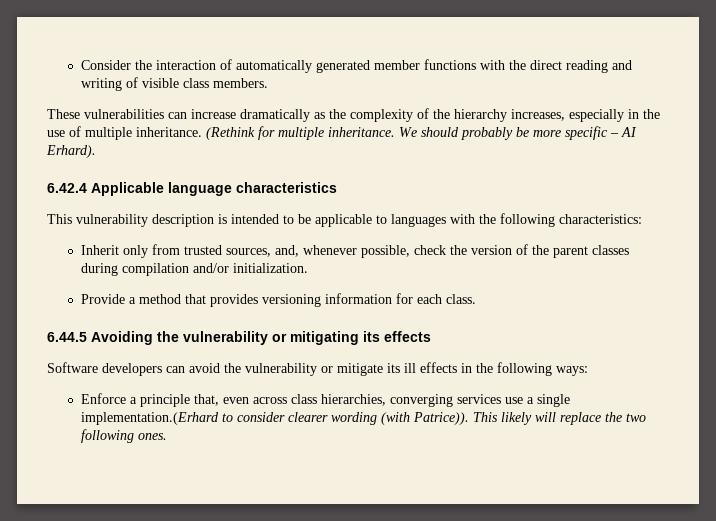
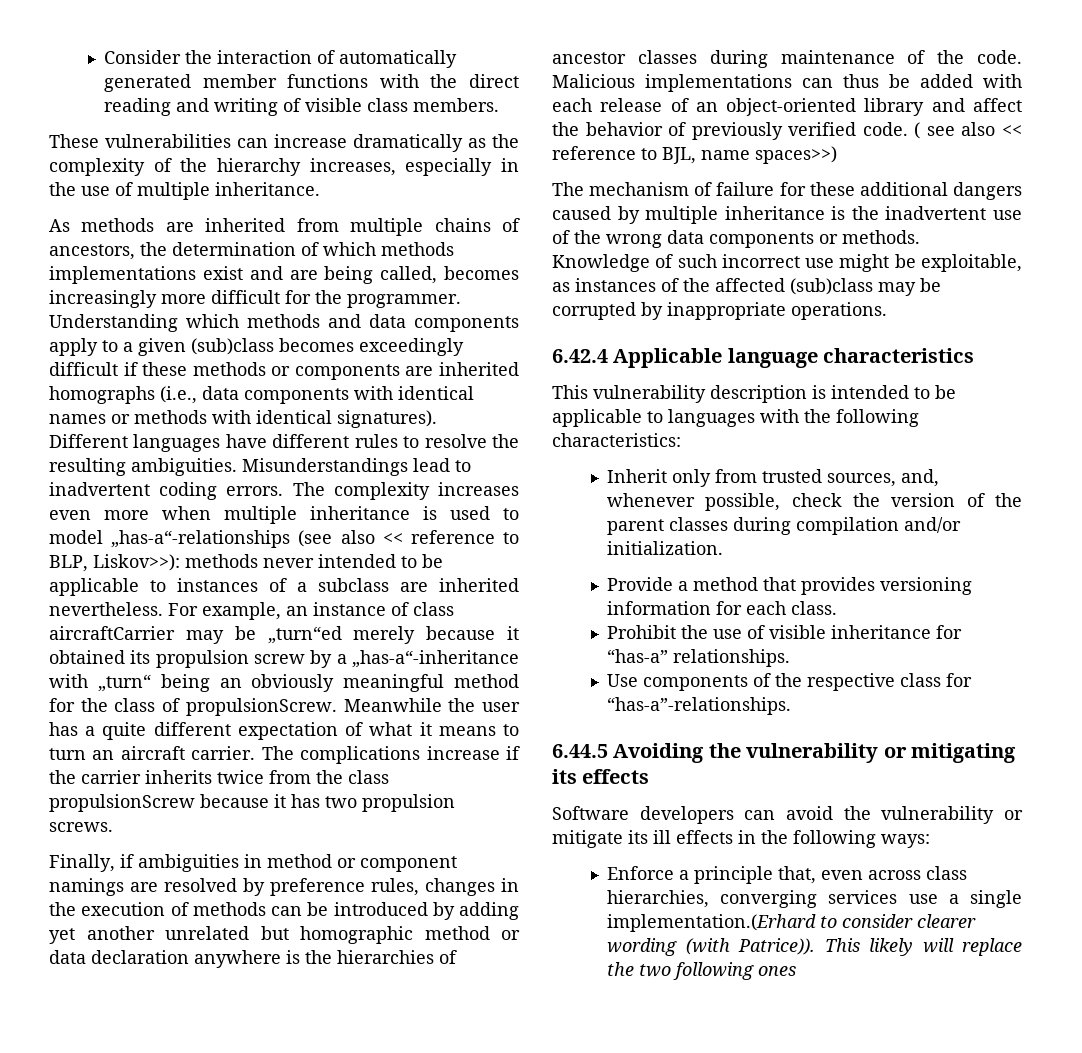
[206,126,637,140] [46,145,96,158] (Rethink for multiple inheritance. We should probably be more specific – AI Erhard). -> [49,218,520,236] [49,242,454,260] [49,266,519,284] [49,290,461,308] [49,314,519,332] [49,338,464,356] [49,362,519,380] [49,386,474,404] [49,410,437,428] [49,434,519,452] [49,458,471,476] [49,482,519,500] [49,506,519,524] [49,530,519,548] [49,554,443,572] [49,578,519,596] [49,602,454,620] [49,626,519,644] [49,650,519,668] [49,674,519,692] [49,698,520,716] [49,722,519,740] [49,746,520,764] [49,770,389,784] [49,794,455,812] [49,822,113,832] [49,854,457,872] [49,878,519,896] [49,902,519,920] [49,926,520,944] [49,950,457,968] [552,50,1022,68] [552,74,1022,92] [552,98,1022,116] [552,122,1022,140] [552,146,837,164] [552,182,1022,200] [552,206,1022,224] [552,230,920,248] [552,254,1022,272] [552,278,941,296] [552,302,887,320] // As methods are inherited from multiple chains of ancestors, the determination of which methods implementations exist and are being called, becomes increasingly more difficult for the programmer. Understanding which methods and data components apply to a given (sub)class becomes exceedingly difficult if these methods or components are inherited homographs (i.e., data components with identical names or methods with identical signatures). Different languages have different rules to resolve the resulting ambiguities. Misunderstandings lead to inadvertent coding errors. The complexity increases even more when multiple inheritance is used to model „has-a“-relationships (see also << reference to BLP, Liskov>>): methods never intended to be applicable to instances of a subclass are inherited nevertheless. For example, an instance of class aircraftCarrier may be „turn“ed merely because it obtained its propulsion screw by a „has-a“-inheritance with „turn“ being an obviously meaningful method for the class of propulsionScrew. Meanwhile the user has a quite different expectation of what it means to turn an aircraft carrier. The complications increase if the carrier inherits twice from the class propulsionScrew because it has two propulsion screws. // Finally, if ambiguities in method or component namings are resolved by preference rules, changes in the execution of methods can be introduced by adding yet another unrelated but homographic method or data declaration anywhere is the hierarchies of ancestor classes during maintenance of the code. Malicious implementations can thus be added with each release of an object-oriented library and affect the behavior of previously verified code. ( see also << reference to BJL, name spaces>>) // The mechanism of failure for these additional dangers caused by multiple inheritance is the inadvertent use of the wrong data components or methods. Knowledge of such incorrect use might be exploitable, as instances of the affected (sub)class may be corrupted by inappropriate operations.
(476, 299) none -> [607,625,963,639] [607,649,791,667] [607,673,973,691] [607,697,792,715] // Prohibit the use of visible inheritance for “has-a” relationships. // Use components of the respective class for “has-a”-relationships.
[137,433,167,440] ones. -> [758,966,797,976] ones

